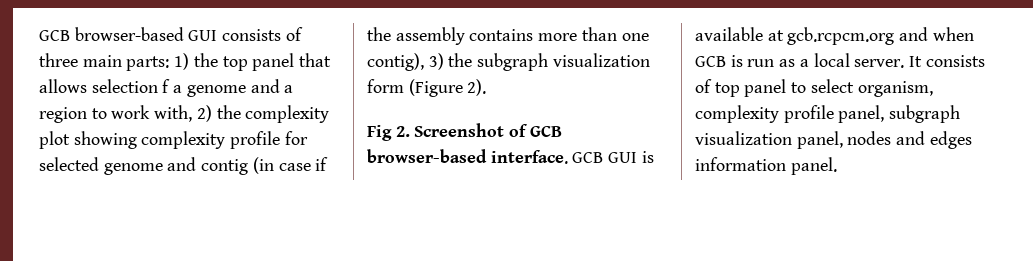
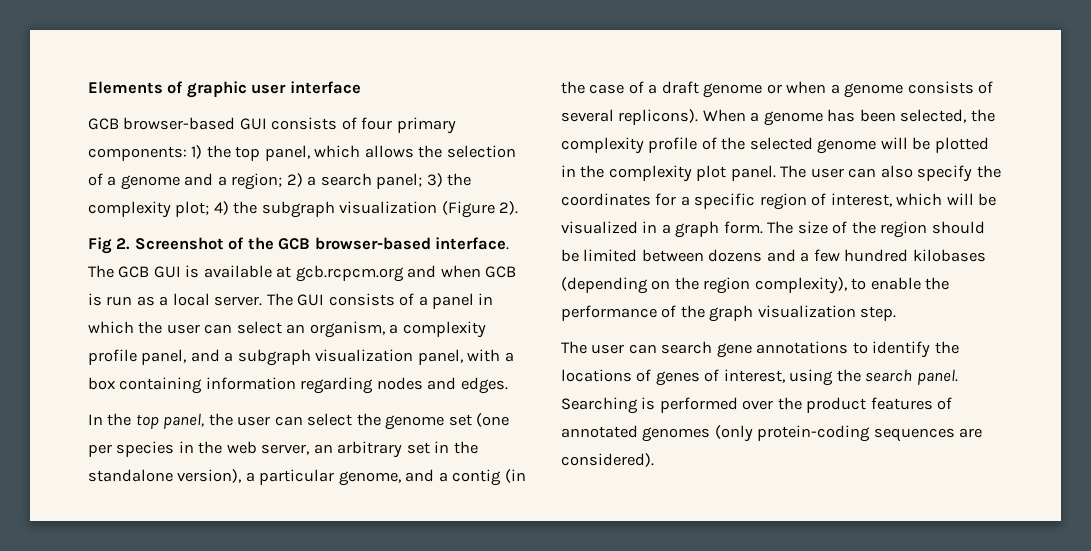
(39, 35) none -> [88,81,361,98] Elements of graphic user interface //
[39,53,332,71] [39,79,294,97] [39,105,330,123] [39,131,308,149] [39,157,329,175] [367,27,649,45] [367,53,444,71] three main parts: 1) the top panel that allows selection f a genome and a region to work with, 2) the complexity plot showing complexity profile for selected genome and contig (in case if the assembly contains more than one contig), 3) -> [361,117,456,134] [88,145,516,161] [88,173,472,190] [88,201,229,218] four primary components: 1) the top panel, which allows the selection of a genome and a region; 2) a search panel; 3) the complexity plot; 4)
[367,79,404,93] form -> (438, 207) none
(529, 130) none -> [247,237,274,250] the
(568, 157) none -> [88,265,114,278] The
[909,55,985,67] [695,79,933,97] It consists of top panel to select organism, -> [266,293,494,309] [88,321,399,338] The GUI consists of a panel in which the user can select an organism, a
(885, 114) none -> [190,349,234,362] and a
[847,131,972,149] [695,157,837,175] nodes and edges information panel. -> [467,349,514,362] [88,377,508,394] [88,413,510,430] [88,441,478,458] [88,469,526,486] [561,81,994,98] [561,109,995,126] [561,137,989,154] [561,165,1001,182] [561,193,997,210] [561,221,985,238] [561,249,986,262] [561,277,950,294] [561,305,897,322] [561,341,959,358] [561,369,958,386] [561,397,953,414] [561,425,983,442] [561,453,654,467] with a box containing information regarding nodes and edges. // In the top panel, the user can select the genome set (one per species in the web server, an arbitrary set in the standalone version), a particular genome, and a contig (in the case of a draft genome or when a genome consists of several replicons). When a genome has been selected, the complexity profile of the selected genome will be plotted in the complexity plot panel. The user can also specify the coordinates for a specific region of interest, which will be visualized in a graph form. The size of the region should be limited between dozens and a few hundred kilobases (depending on the region complexity), to enable the performance of the graph visualization step. // The user can search gene annotations to identify the locations of genes of interest, using the search panel. Searching is performed over the product features of annotated genomes (only protein-coding sequences are considered).

